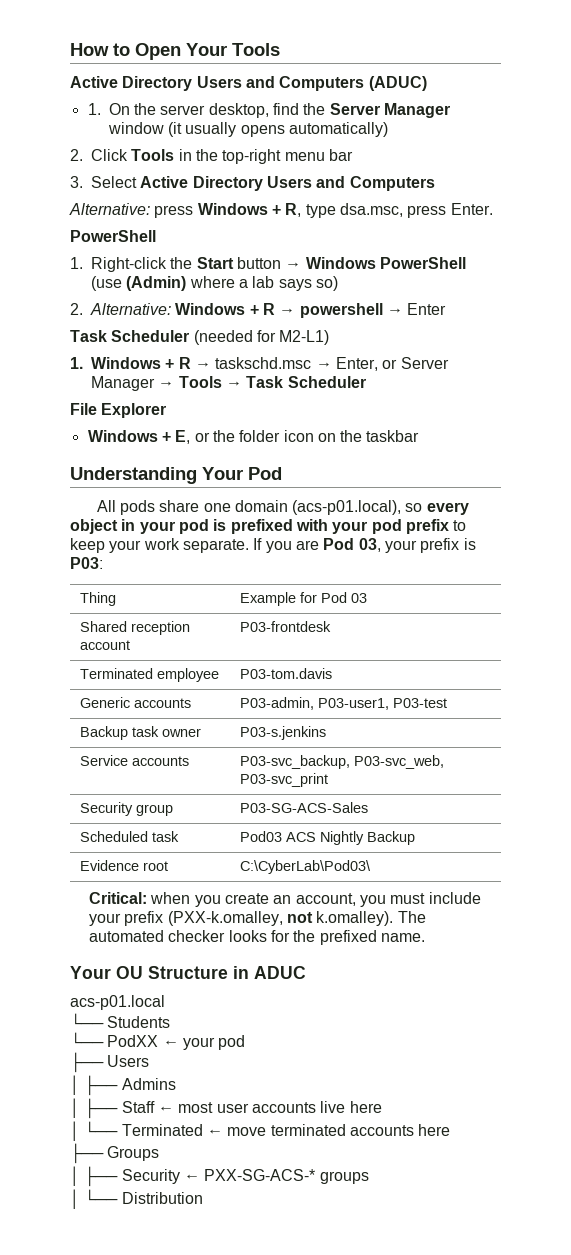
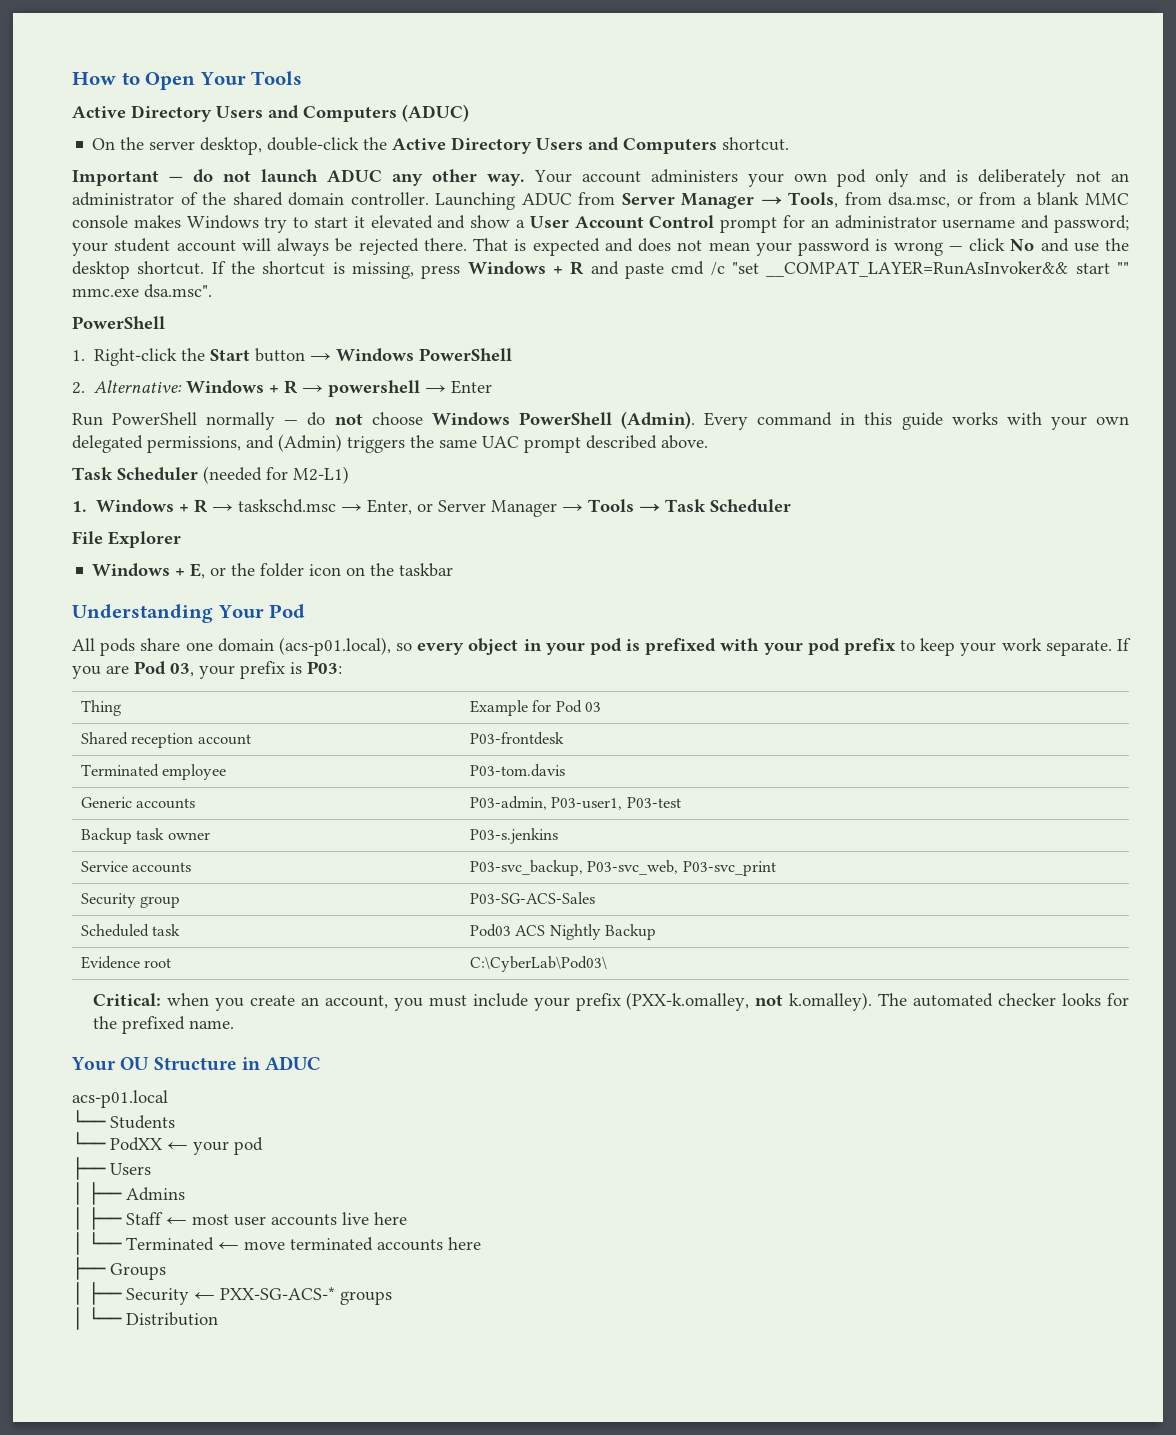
[87,103,101,115] 1. -> (469, 113) none
[272,103,450,118] [107,122,388,137] [70,149,353,164] [70,176,435,191] [69,203,493,218] find the Server Manager window (it usually opens automatically) // 2. Click Tools in the top-right menu bar // 3. Select Active Directory Users and Computers // Alternative: press Windows + R, type dsa.msc, press Enter. -> [267,137,790,154] [72,169,1129,187] [72,192,1129,210] [72,215,1129,233] [72,238,1129,256] [72,261,1130,279] [72,284,212,298] double-click the Active Directory Users and Computers shortcut. // Important — do not launch ADUC any other way. Your account administers your own pod only and is deliberately not an administrator of the shared domain controller. Launching ADUC from Server Manager → Tools, from dsa.msc, or from a blank MMC console makes Windows try to start it elevated and show a User Account Control prompt for an administrator username and password; your student account will always be rejected there. That is expected and does not mean your password is wrong — click No and use the desktop shortcut. If the shortcut is missing, press Windows + R and paste cmd /c "set __COMPAT_LAYER=RunAsInvoker&& start "" mmc.exe dsa.msc".
[91,276,338,291] (use (Admin) where a lab says so) -> (513, 354) none
(447, 309) none -> [72,411,1129,430] [72,434,708,453] // Run PowerShell normally — do not choose Windows PowerShell (Admin). Every command in this guide works with your own delegated permissions, and (Admin) triggers the same UAC prompt described above.

